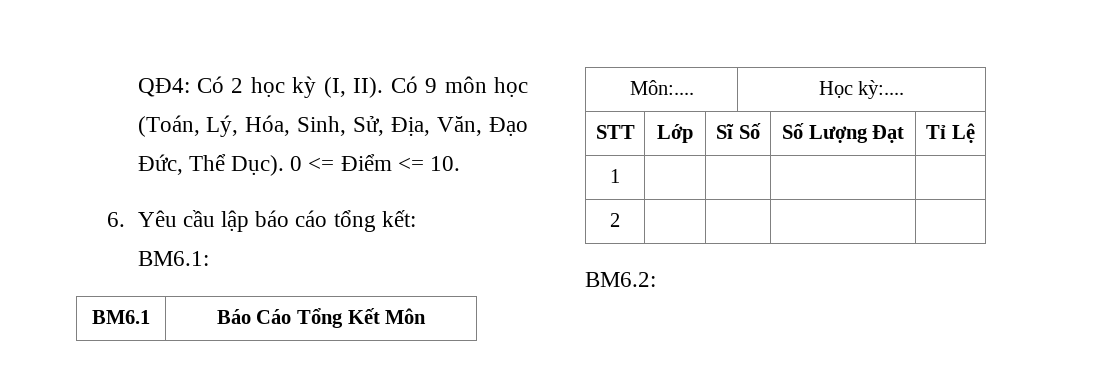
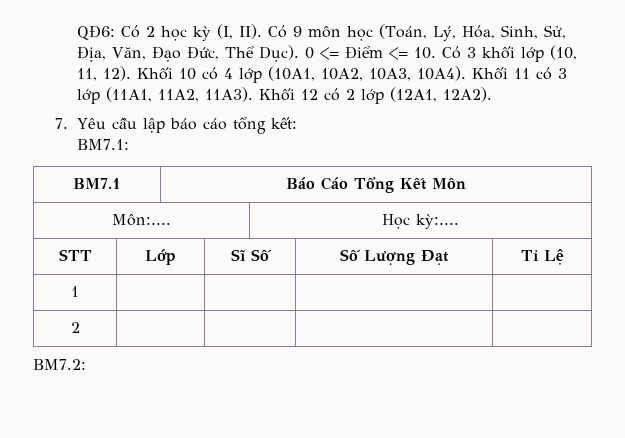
[137,78,190,97] QĐ4: -> [76,25,115,40] QĐ6:
[106,212,125,227] // 6. -> [441,45,577,62] [76,66,567,83] [76,87,492,104] [54,118,68,129] Có 3 khối lớp (10, 11, 12). Khối 10 có 4 lớp (10A1, 10A2, 10A3, 10A4). Khối 11 có 3 lớp (11A1, 11A2, 11A3). Khối 12 có 2 lớp (12A1, 12A2). // 7.
[137,251,209,266] [92,310,150,324] BM6.1: // BM6.1 -> [76,139,129,150] [73,178,121,189] BM7.1: // BM7.1
[585,272,656,287] BM6.2: -> [33,359,86,370] BM7.2:

